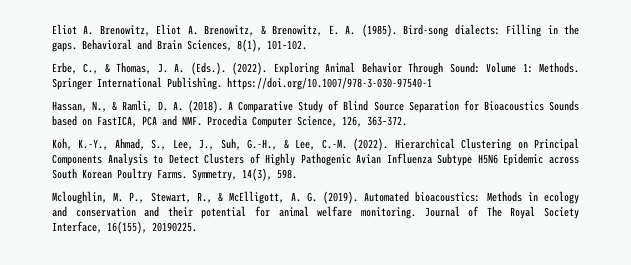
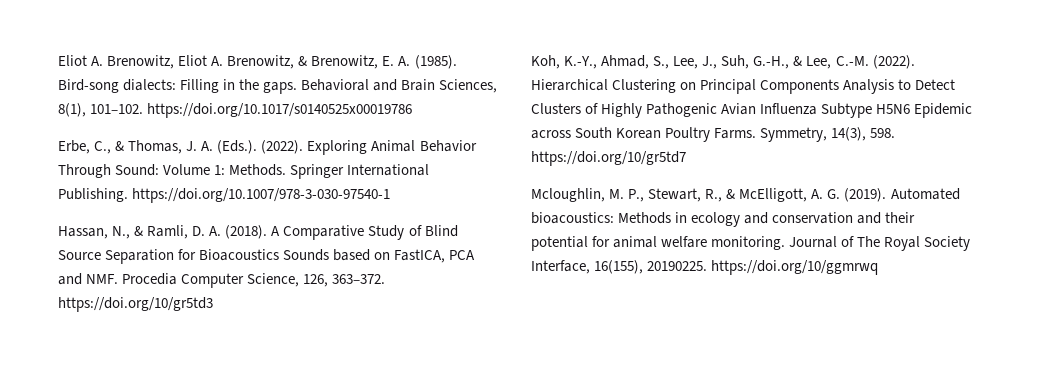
(307, 45) none -> [147,103,413,118] https://doi.org/10.1017/s0140525x00019786
(407, 121) none -> [58,297,213,312] https://doi.org/10/gr5td3
(297, 174) none -> [531,151,686,166] https://doi.org/10/gr5td7
(197, 227) none -> [711,260,879,275] https://doi.org/10/ggmrwq

